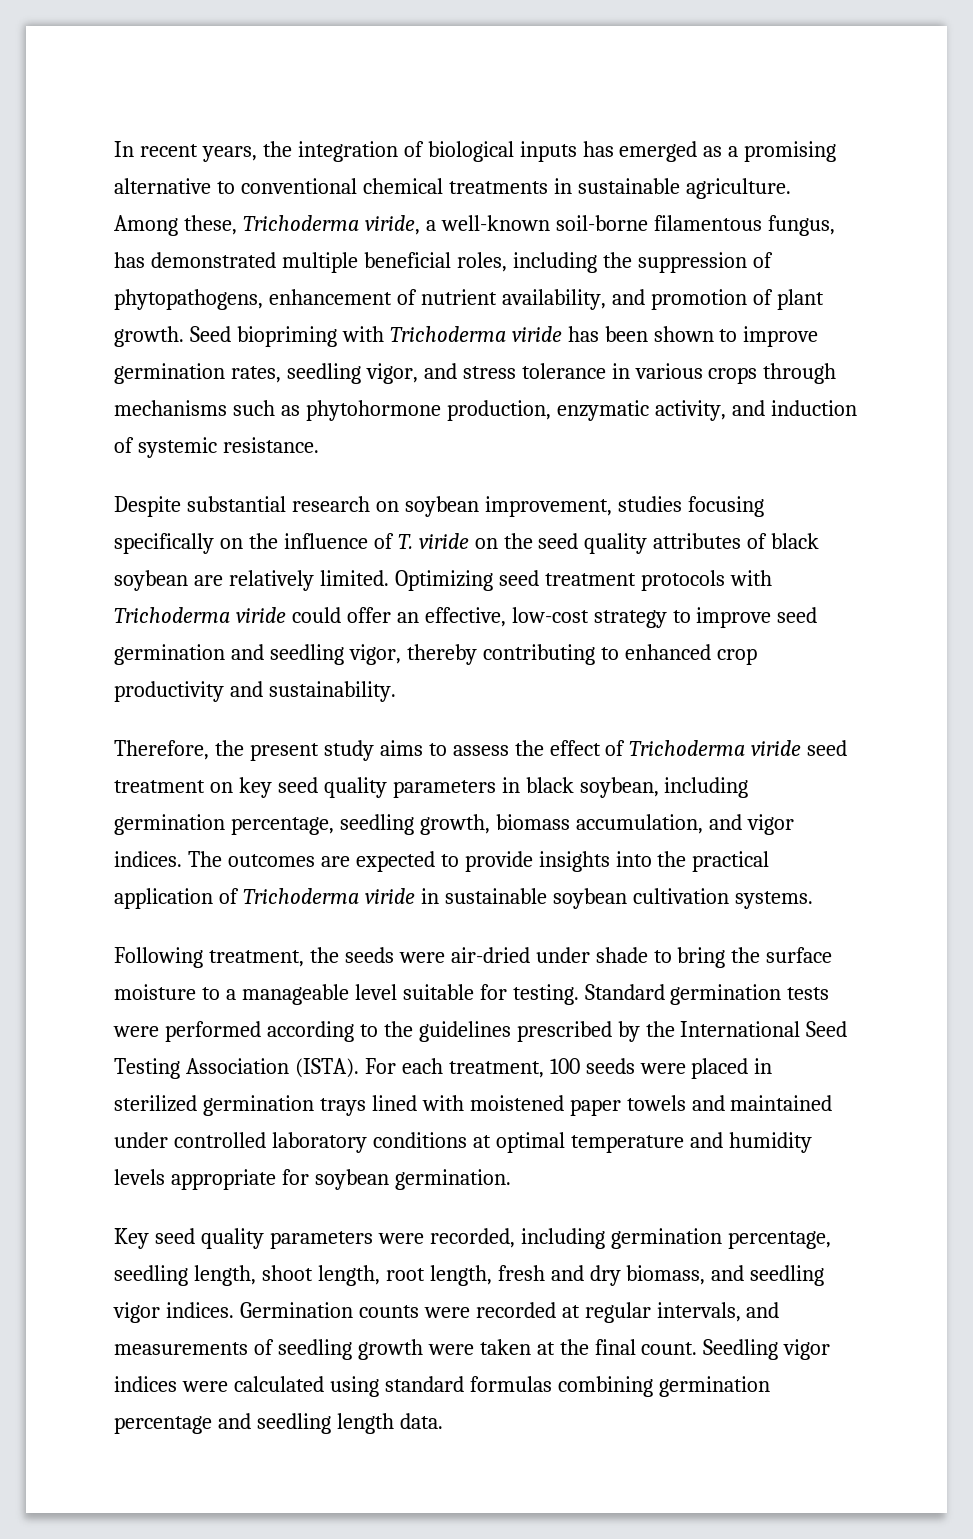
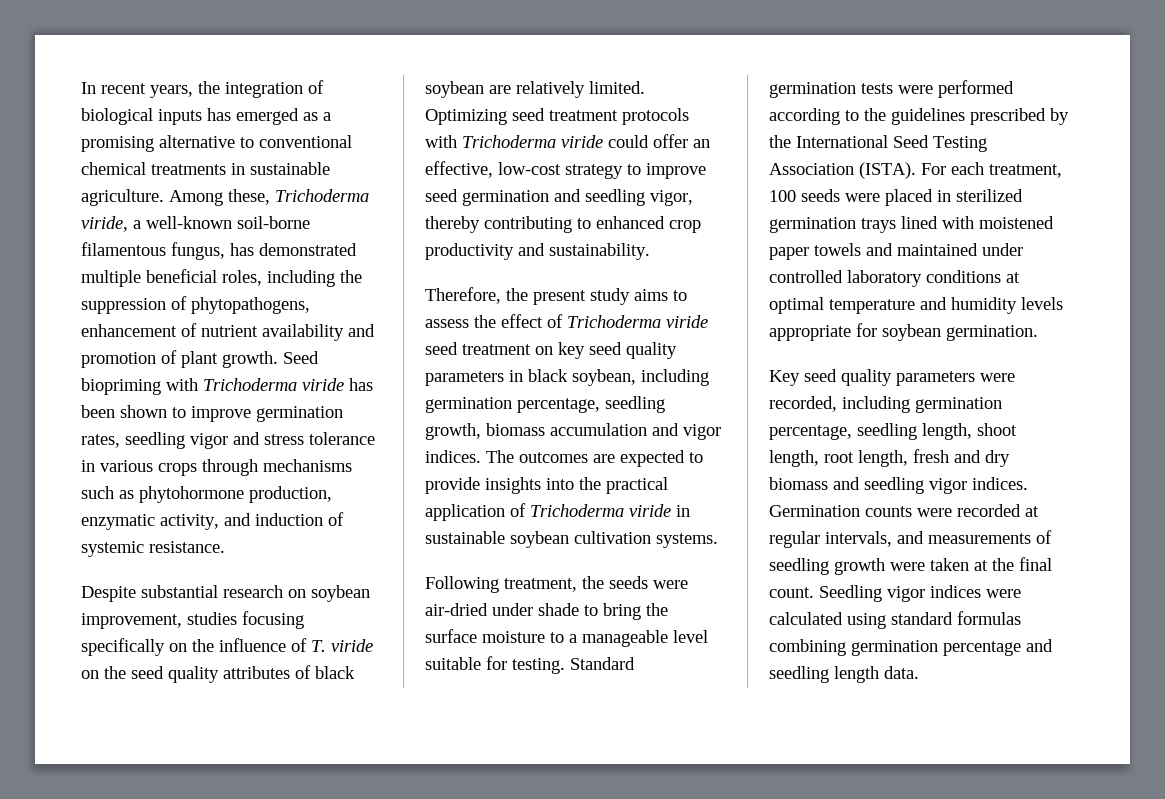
[501,289,606,310] availability, -> [262,324,344,341] availability
[365,363,418,384] vigor, -> [190,433,228,449] vigor
[575,814,703,834] accumulation, -> [550,423,647,436] accumulation
[626,1265,706,1285] biomass, -> [769,477,828,490] biomass

